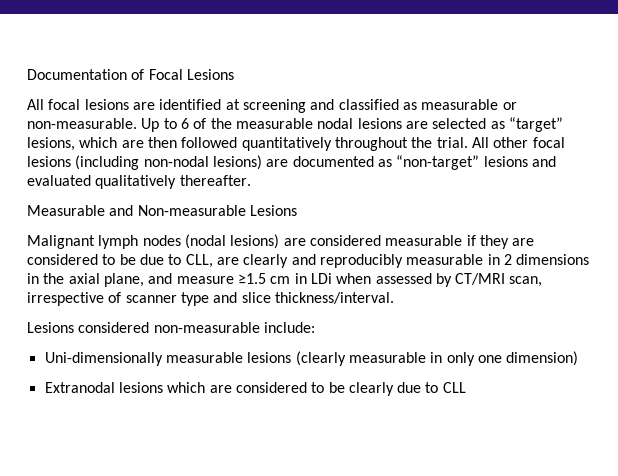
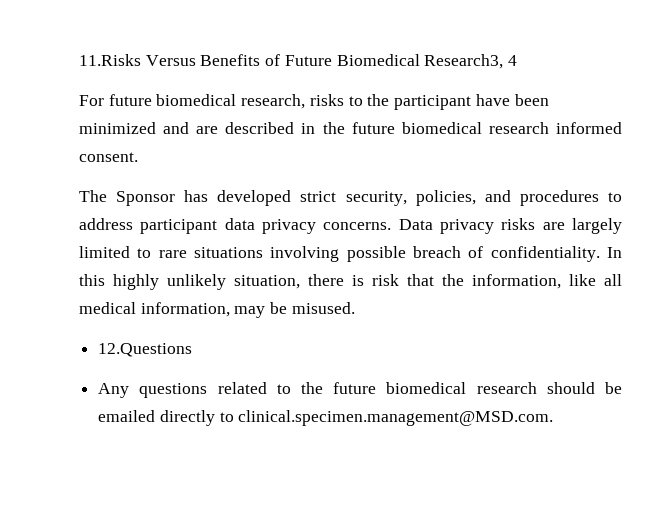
[27,69,234,80] [27,99,517,113] [27,117,563,132] [27,137,565,151] [27,155,556,170] [27,175,251,189] [27,205,297,216] [27,234,535,249] [27,254,590,268] [27,273,543,287] [27,292,394,306] [27,322,315,333] [44,351,579,366] [44,382,466,396] Documentation of Focal Lesions // All focal lesions are identified at screening and classified as measurable or non-measurable. Up to 6 of the measurable nodal lesions are selected as “target” lesions, which are then followed quantitatively throughout the trial. All other focal lesions (including non-nodal lesions) are documented as “non-target” lesions and evaluated qualitatively thereafter. // Measurable and Non-measurable Lesions // Malignant lymph nodes (nodal lesions) are considered measurable if they are considered to be due to CLL, are clearly and reproducibly measurable in 2 dimensions in the axial plane, and measure ≥1.5 cm in LDi when assessed by CT/MRI scan, irrespective of scanner type and slice thickness/interval. // Lesions considered non-measurable include: // Uni-dimensionally measurable lesions (clearly measurable in only one dimension) // Extranodal lesions which are considered to be clearly due to CLL -> [79,54,518,69] [79,94,549,110] [79,122,622,134] [79,152,138,162] [79,190,622,206] [79,218,622,234] [79,246,622,262] [79,274,622,290] [79,302,355,318] [98,343,193,357] [98,382,623,398] [98,410,554,426] 11.Risks Versus Benefits of Future Biomedical Research3, 4 // For future biomedical research, risks to the participant have been minimized and are described in the future biomedical research informed consent. // The Sponsor has developed strict security, policies, and procedures to address participant data privacy concerns. Data privacy risks are largely limited to rare situations involving possible breach of confidentiality. In this highly unlikely situation, there is risk that the information, like all medical information, may be misused. // 12.Questions // Any questions related to the future biomedical research should be emailed directly to clinical.specimen.management@MSD.com.

